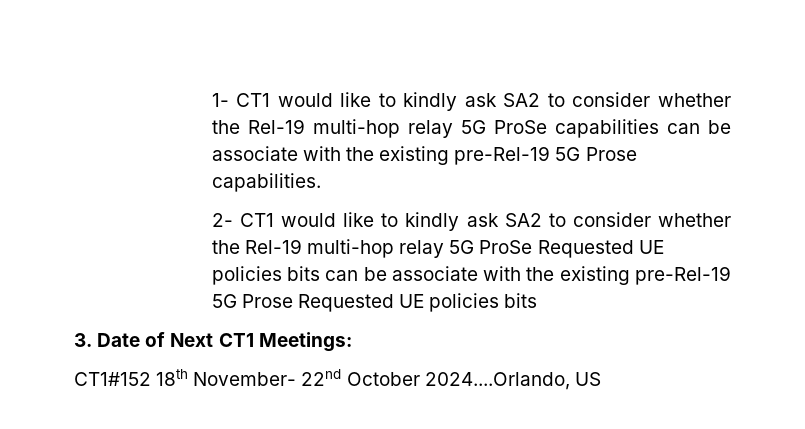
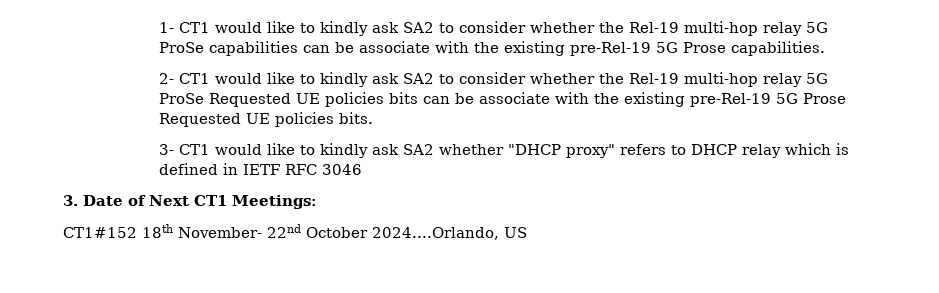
[504,293,538,308] bits -> [338,112,373,124] [158,143,849,158] [158,163,362,175] bits. // 3- CT1 would like to kindly ask SA2 whether "DHCP proxy" refers to DHCP relay which is defined in IETF RFC 3046

